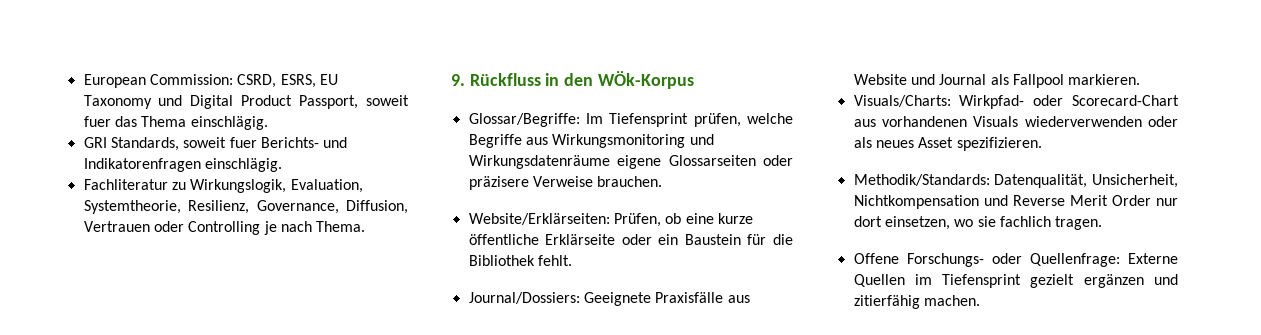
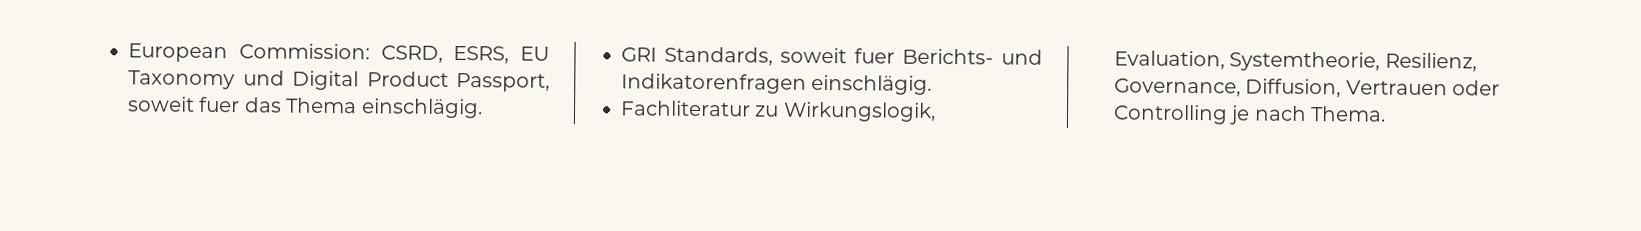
[451,71,694,89] [468,113,793,127] [468,134,714,148] [468,155,793,169] [468,176,663,190] [468,213,753,227] [468,234,793,245] [468,255,572,266] [468,292,750,306] [853,74,1141,88] [853,95,1179,109] [853,116,1178,127] [853,137,1042,151] [853,174,1178,188] [853,195,1178,209] [853,216,1103,230] [853,253,1178,267] [853,274,1178,288] [853,295,980,309] // 9. Rückfluss in den WÖk-Korpus // Glossar/Begriffe: Im Tiefensprint prüfen, welche Begriffe aus Wirkungsmonitoring und Wirkungsdatenräume eigene Glossarseiten oder präzisere Verweise brauchen. // Website/Erklärseiten: Prüfen, ob eine kurze öffentliche Erklärseite oder ein Baustein für die Bibliothek fehlt. // Journal/Dossiers: Geeignete Praxisfälle aus Website und Journal als Fallpool markieren. // Visuals/Charts: Wirkpfad- oder Scorecard-Chart aus vorhandenen Visuals wiederverwenden oder als neues Asset spezifizieren. // Methodik/Standards: Datenqualität, Unsicherheit, Nichtkompensation und Reverse Merit Order nur dort einsetzen, wo sie fachlich tragen. // Offene Forschungs- oder Quellenfrage: Externe Quellen im Tiefensprint gezielt ergänzen und zitierfähig machen. -> (1387, 114) none

